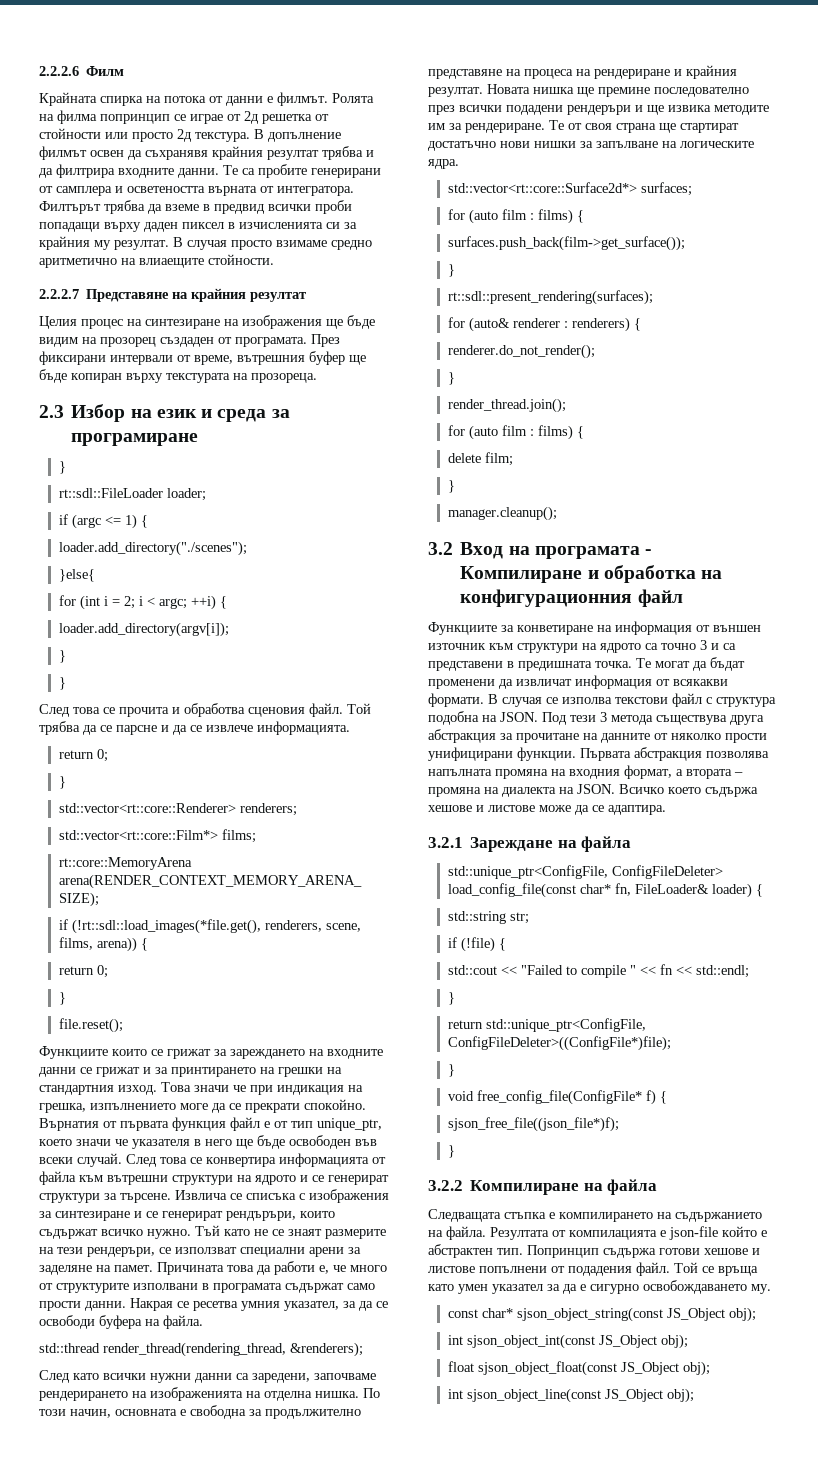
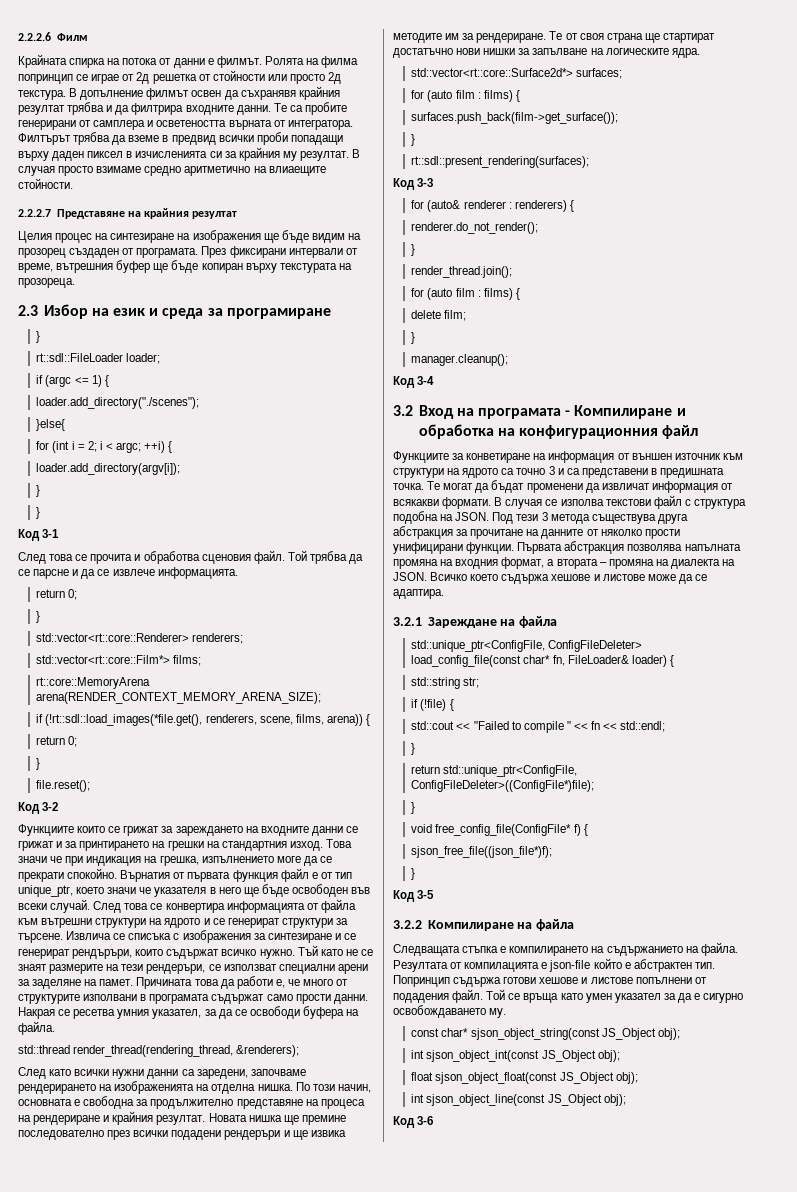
(66, 683) none -> [18,529,60,541] // Код 3-1
(123, 1025) none -> [18,802,59,814] // Код 3-2
(653, 297) none -> [393,178,434,190] // Код 3-3
(557, 513) none -> [393,376,435,388] // Код 3-4
(455, 1151) none -> [393,890,435,902] // Код 3-5
(694, 1395) none -> [393,1116,434,1128] // Код 3-6

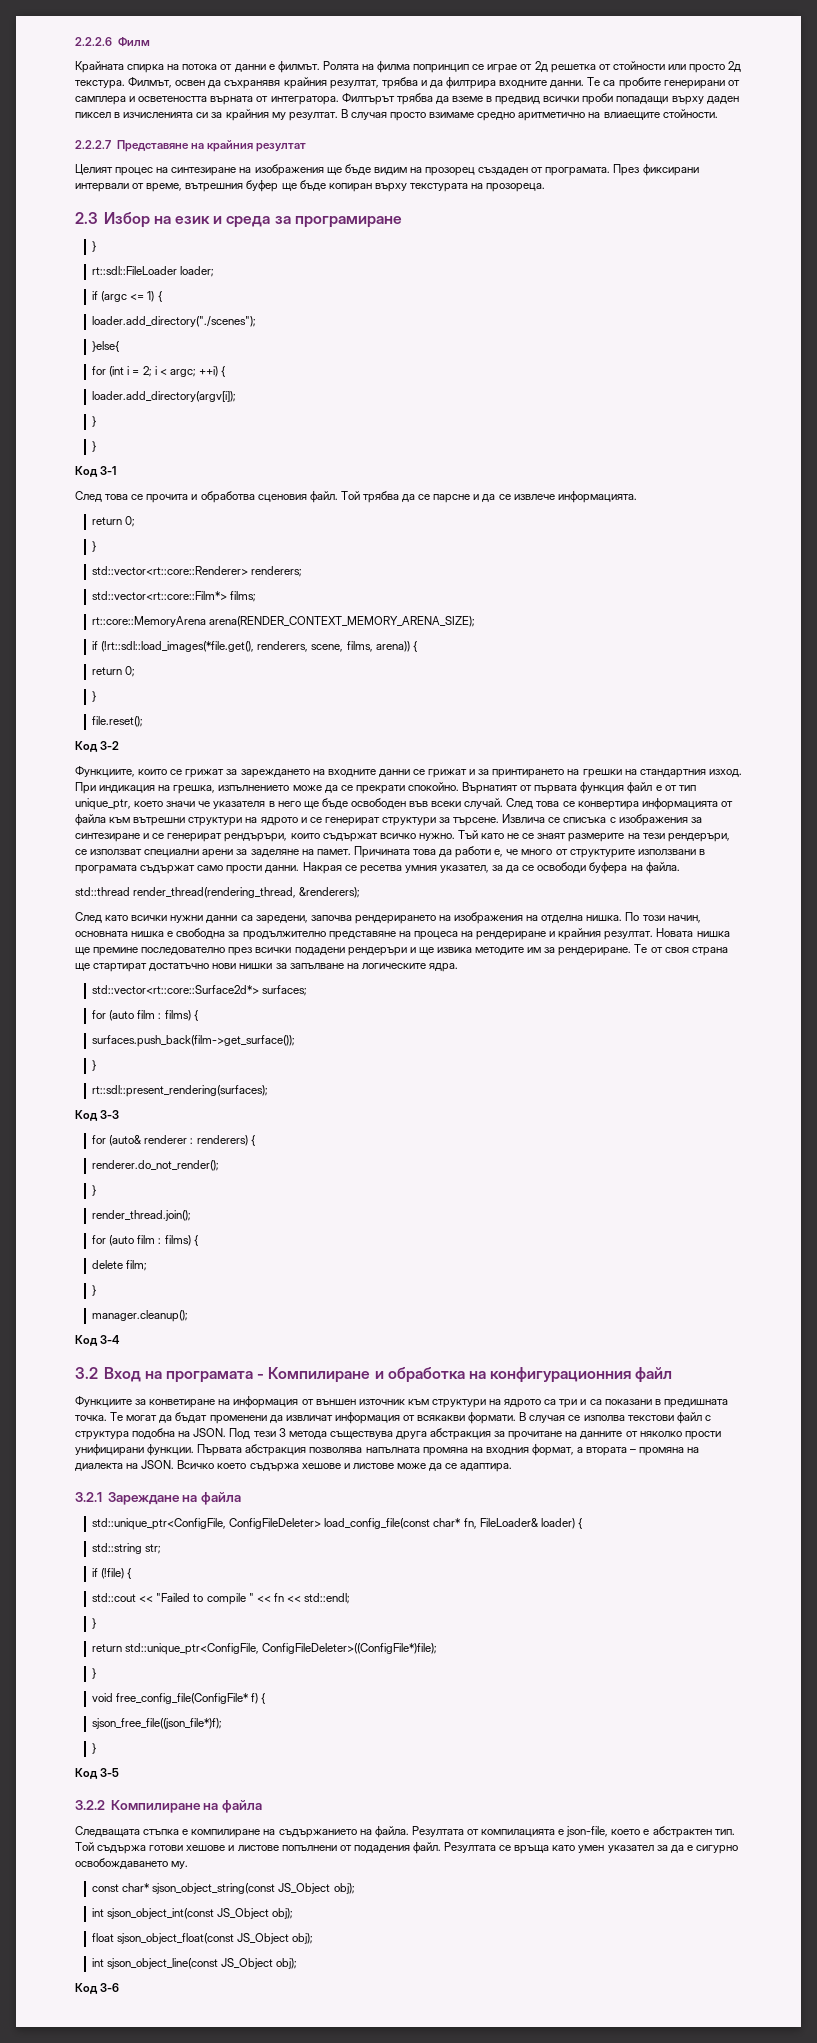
[69,88,190,100] В допълнение филмът -> [128,77,173,88] Филмът,
[18,105,65,115] резултат -> [329,80,379,89] резултат,
[18,231,52,243] Целия -> [75,164,113,175] Целият
[18,824,74,836] Функциите -> [75,766,135,777] Функциите,
[325,839,352,848] [18,856,84,866] Това значи че при -> [75,782,96,794] При
[276,856,301,863] моге -> [292,785,322,791] може
[120,870,171,882] Върнатия -> [462,782,519,794] Върнатият
[83,994,138,1001] изполвани -> [637,849,696,855] използвани
[250,1069,306,1076] започваме -> [310,915,352,921] започва
[114,1081,195,1094] изображенията -> [454,912,524,924] изображения
(72, 1102) none -> [131,931,165,937] нишка
[516,466,555,475] точно 3 -> [559,1399,578,1408] три
[581,468,648,478] представени -> [604,1399,652,1405] показани
[509,946,589,956] компилирането -> [191,1829,261,1838] компилиране
[549,958,622,972] json-file който -> [566,1826,641,1837] json-file, което
[393,975,450,987] Попринцип -> [75,1842,94,1851] Той
[486,989,506,1000] Той -> [444,1842,497,1853] Резултата

